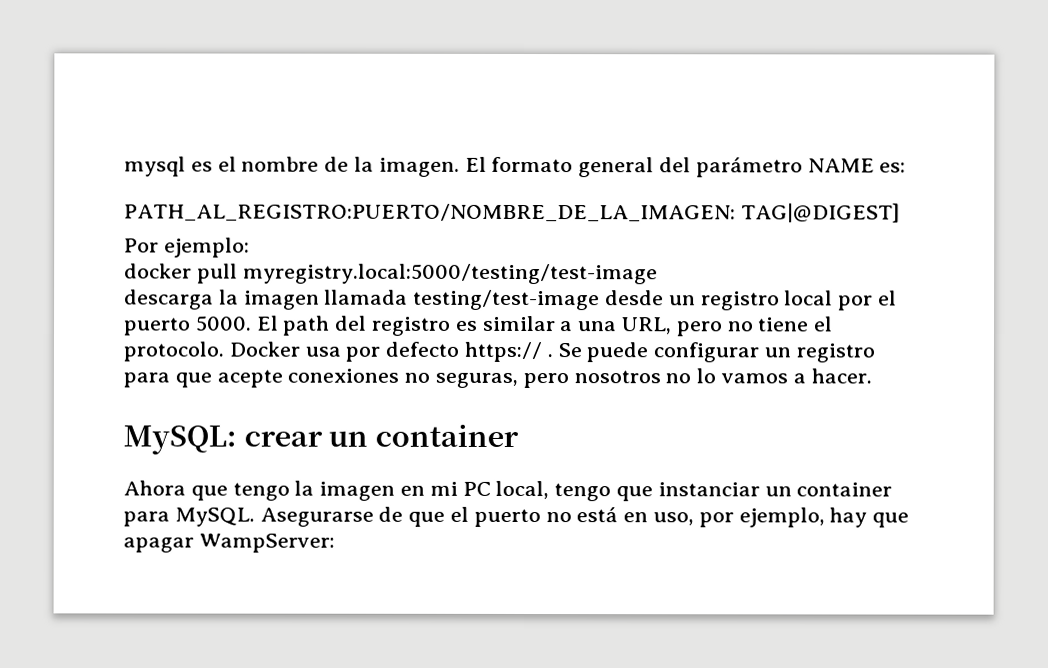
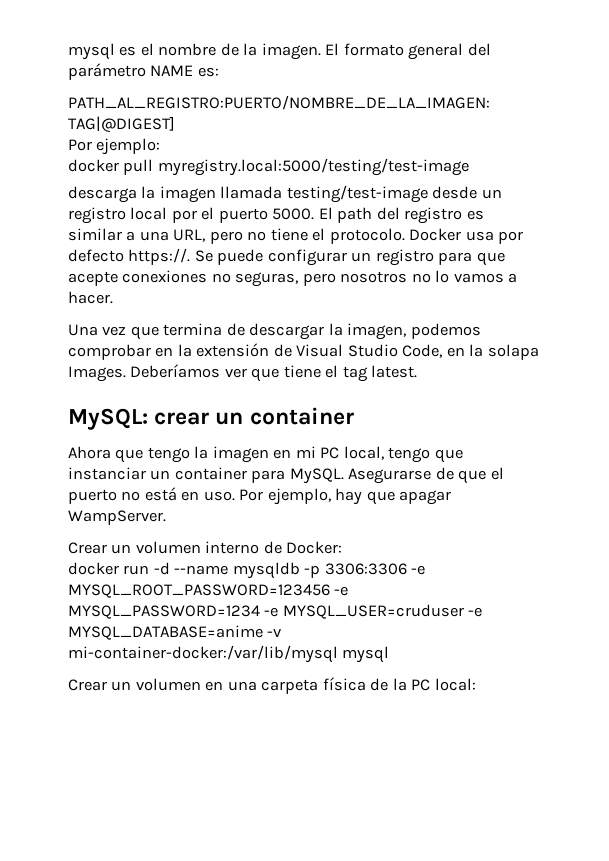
[464,341,553,363] https:// . -> [128,248,191,265] https://.
(872, 376) none -> [68,323,481,340] [68,343,539,360] [68,364,418,382] // Una vez que termina de descargar la imagen, podemos comprobar en la extensión de Visual Studio Code, en la solapa Images. Deberíamos ver que tiene el tag latest.
[653,512,734,528] uso, por -> [203,489,264,501] uso. Por
[198,533,335,553] WampServer: -> [68,510,166,525] [68,541,343,554] [68,562,426,579] [68,584,349,598] [68,604,483,619] [68,625,282,640] [68,645,390,663] [68,677,476,694] WampServer. // Crear un volumen interno de Docker: // docker run -d --name mysqldb -p 3306:3306 -e MYSQL_ROOT_PASSWORD=123456 -e MYSQL_PASSWORD=1234 -e MYSQL_USER=cruduser -e MYSQL_DATABASE=anime -v mi-container-docker:/var/lib/mysql mysql // Crear un volumen en una carpeta física de la PC local:

